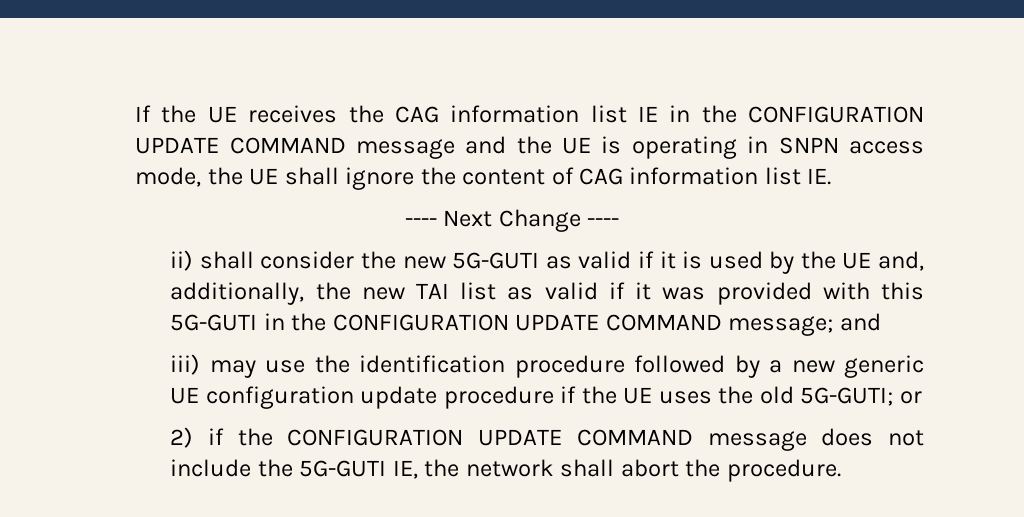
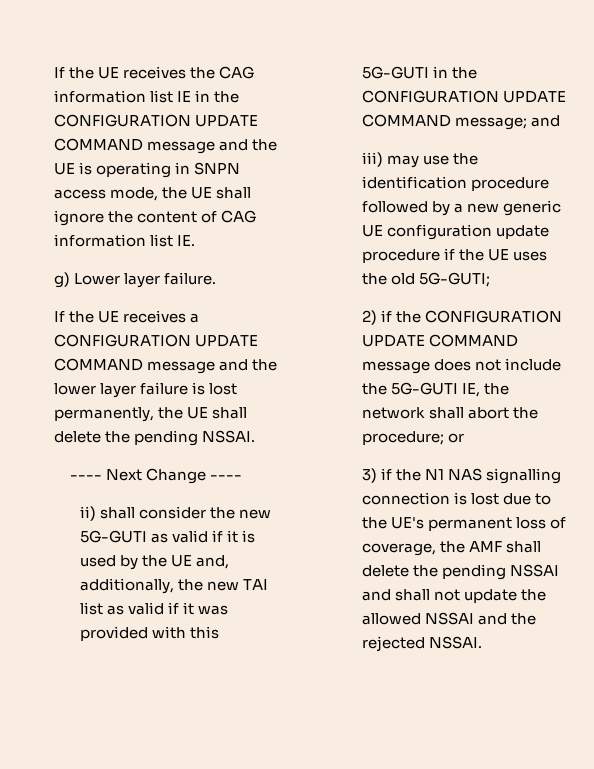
(832, 176) none -> [53,272,217,288] [53,310,200,323] [53,334,258,347] [53,358,278,374] [53,382,238,398] [53,407,248,422] [53,430,256,446] // g) Lower layer failure. // If the UE receives a CONFIGURATION UPDATE COMMAND message and the lower layer failure is lost permanently, the UE shall delete the pending NSSAI.
[899,391,922,404] or -> (490, 279) none
[726,459,841,482] procedure. -> [361,431,464,445] [361,468,562,484] [361,492,551,505] [361,517,566,531] [361,541,541,556] [361,564,559,580] [361,589,546,603] [361,612,536,625] [361,636,482,652] procedure; or // 3) if the N1 NAS signalling connection is lost due to the UE's permanent loss of coverage, the AMF shall delete the pending NSSAI and shall not update the allowed NSSAI and the rejected NSSAI.

